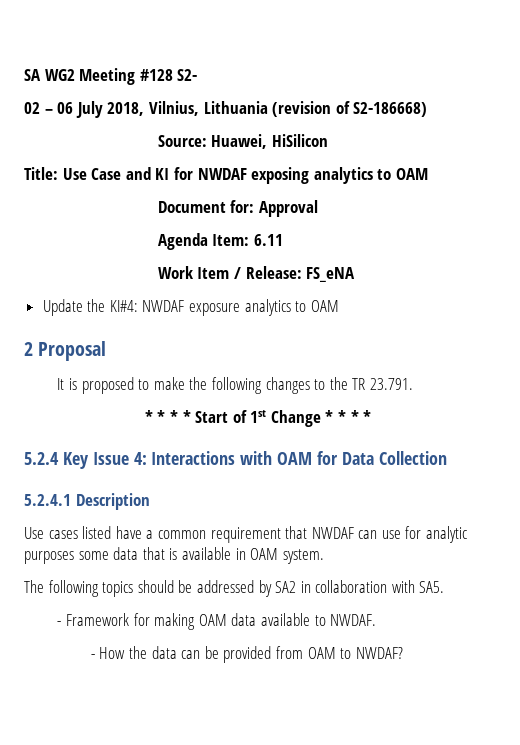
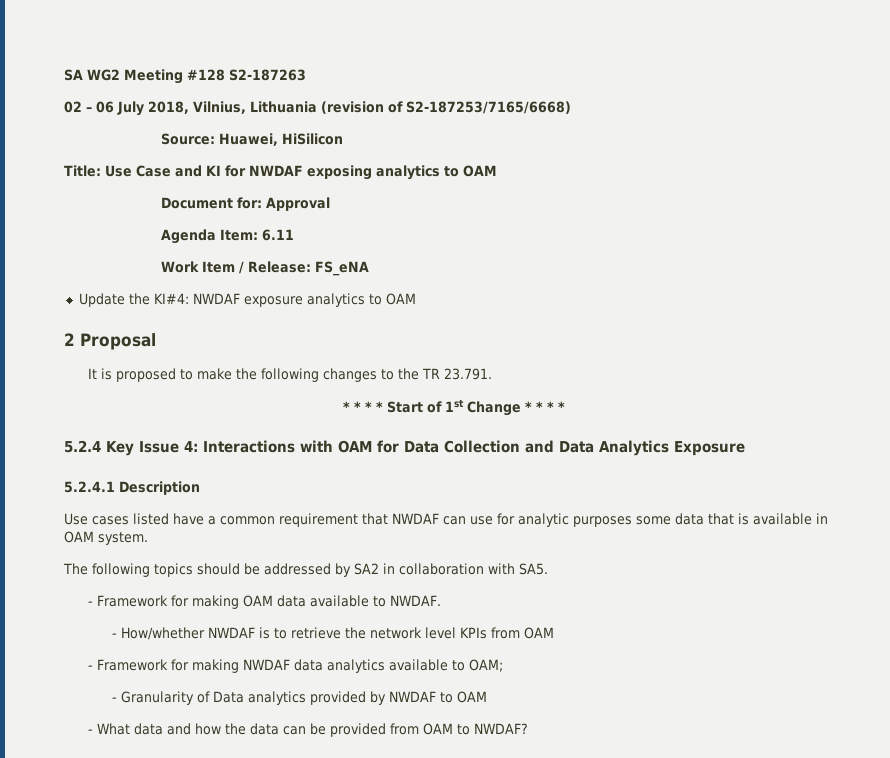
[177,69,198,81] S2- -> [229,69,306,81] S2-187263
[353,102,428,117] S2-186668) -> [406,101,571,114] S2-187253/7165/6668)
(447, 458) none -> [525,440,745,456] and Data Analytics Exposure
[99,647,126,659] How -> [121,627,555,640] [88,659,504,673] [112,691,488,705] [88,723,222,735] How/whether NWDAF is to retrieve the network level KPIs from OAM // - Framework for making NWDAF data analytics available to OAM; // - Granularity of Data analytics provided by NWDAF to OAM // - What data and how

